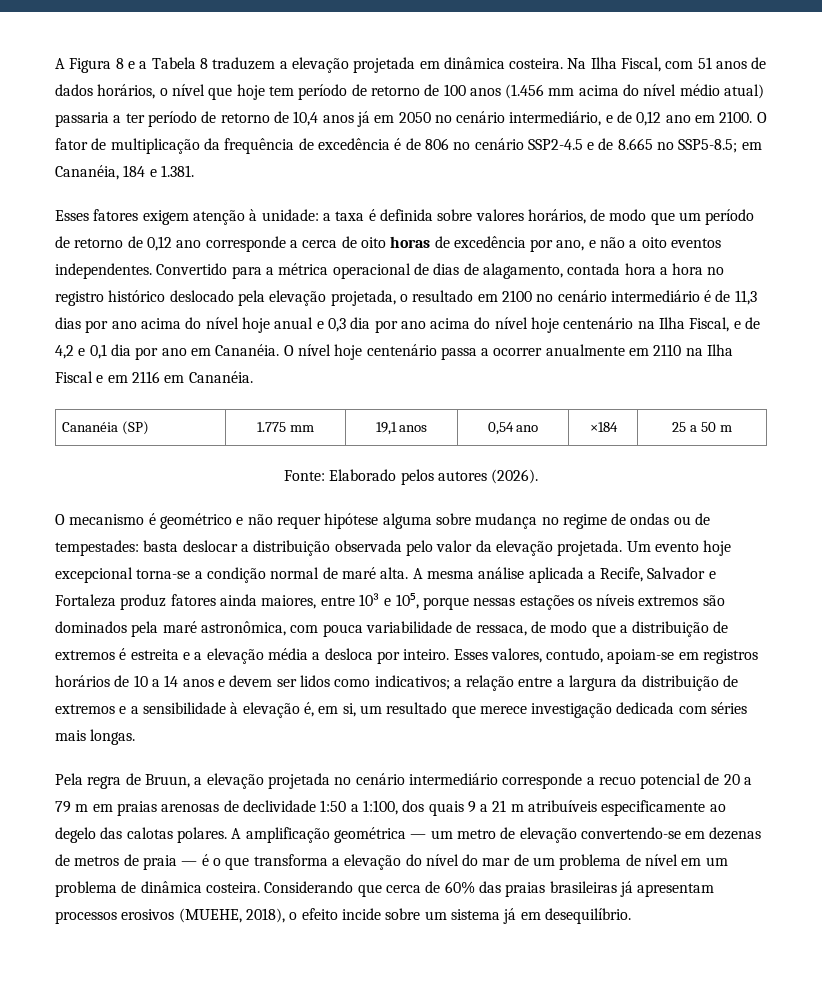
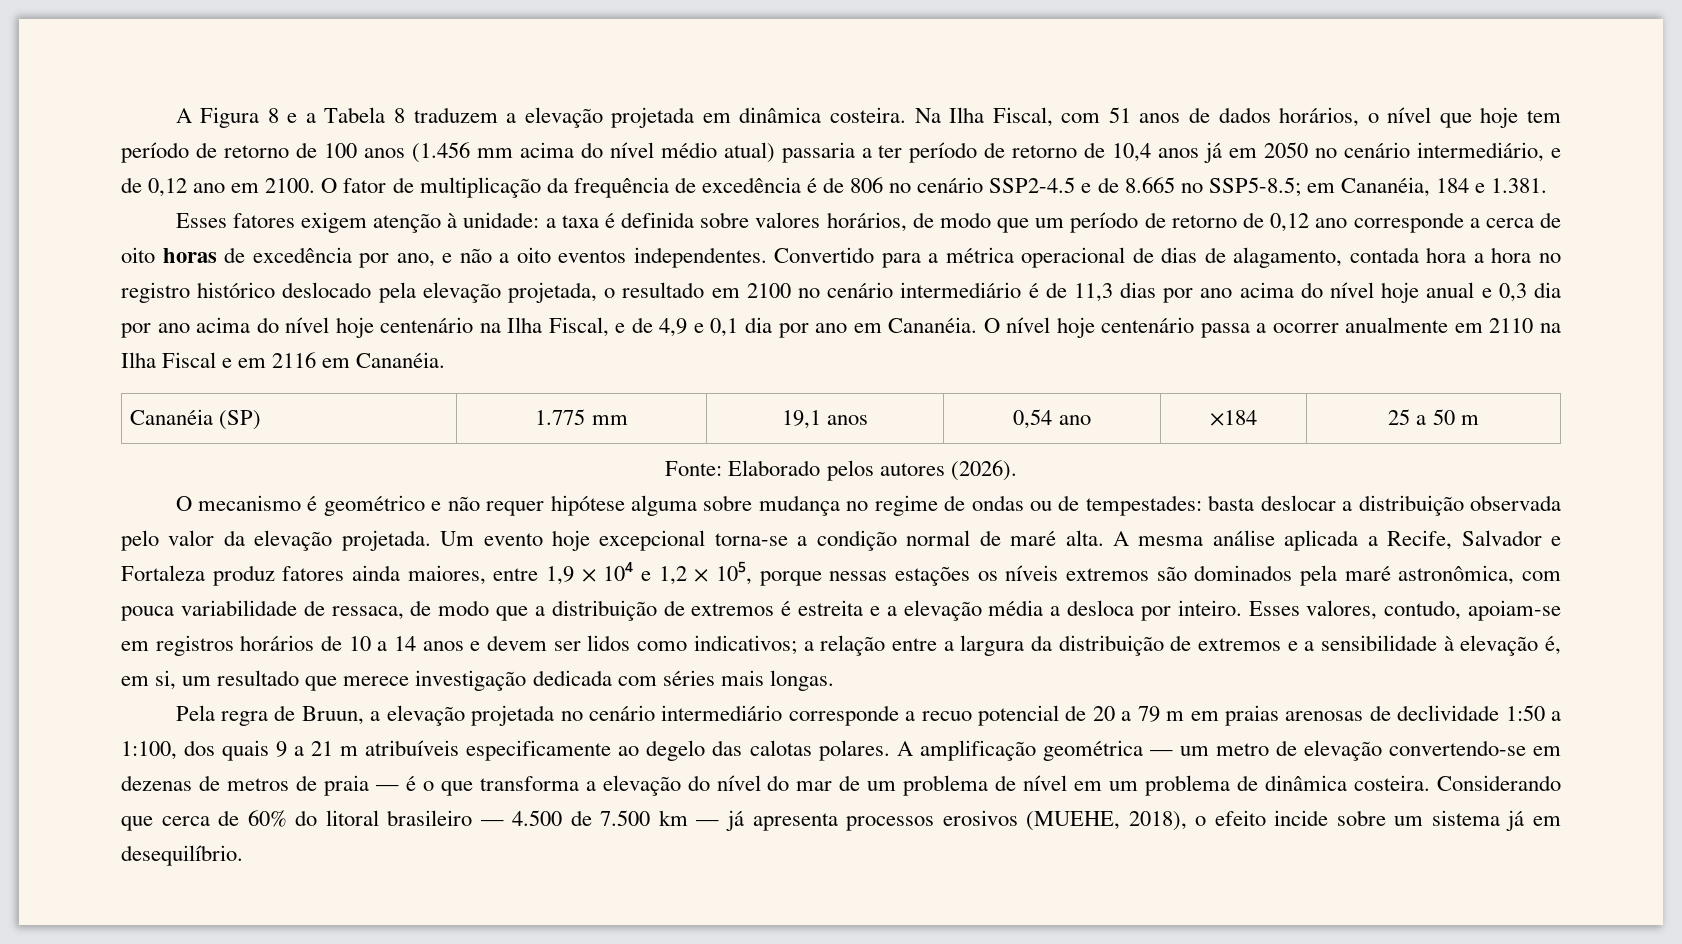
[55,345,74,359] 4,2 -> [659,318,688,337] 4,9
[358,593,392,606] 10³ e -> [546,562,709,585] 1,9 × 10⁴ e 1,2 ×
[478,881,715,897] das praias brasileiras já apresentam -> [295,810,838,831] do litoral brasileiro — 4.500 de 7.500 km — já apresenta

